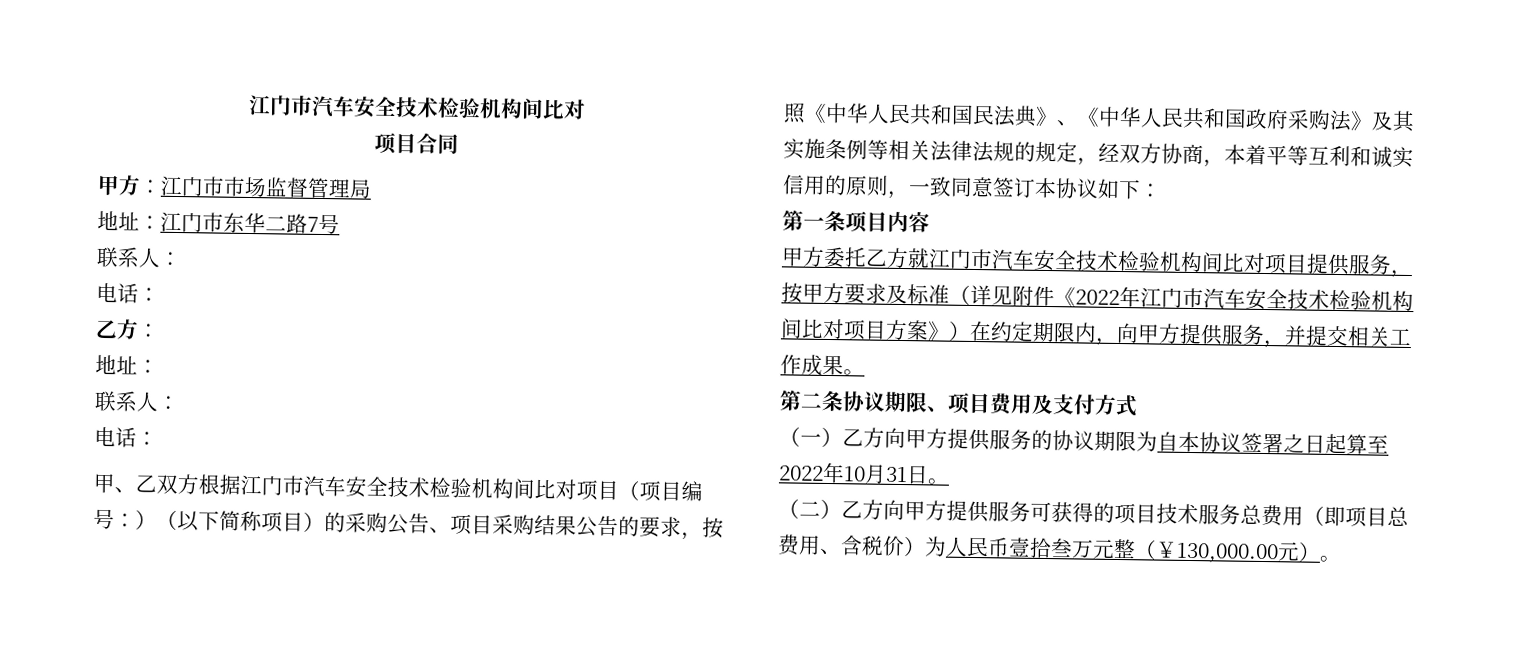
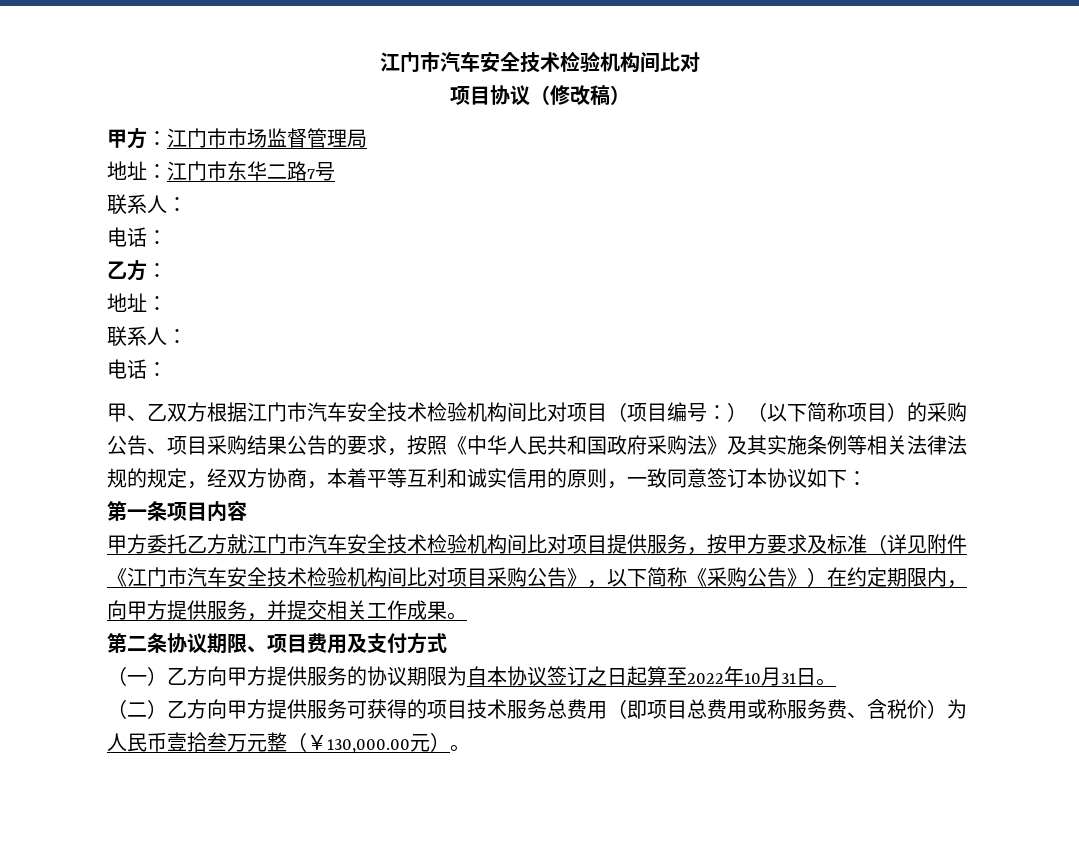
[416,133,459,154] 合同 -> [489,85,630,106] 协议（修改稿）
[972,104,1247,130] 民法典》、《中华人民共和国 -> (607, 445) none
[1075,287,1414,312] [780,318,929,341] 2022年江门市汽车安全技术检验机构间比对项目方案 -> [127,567,787,588] 江门市汽车安全技术检验机构间比对项目采购公告》，以下简称《采购公告
[1262,432,1284,454] 署 -> [567,666,587,686] 订
(821, 545) none -> [747,699,847,719] 或称服务费

